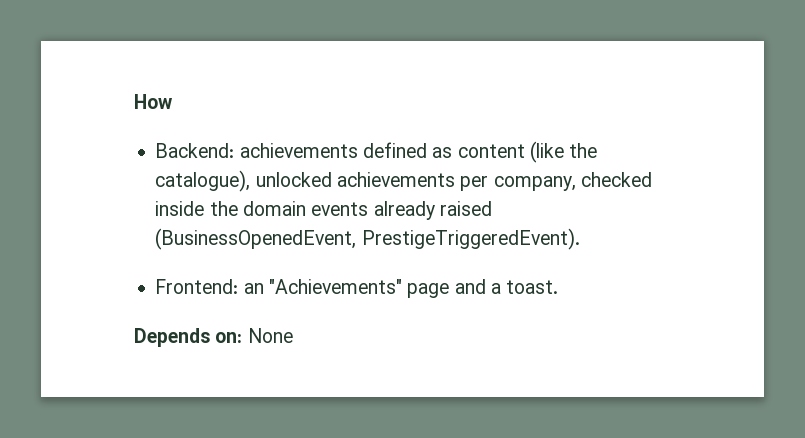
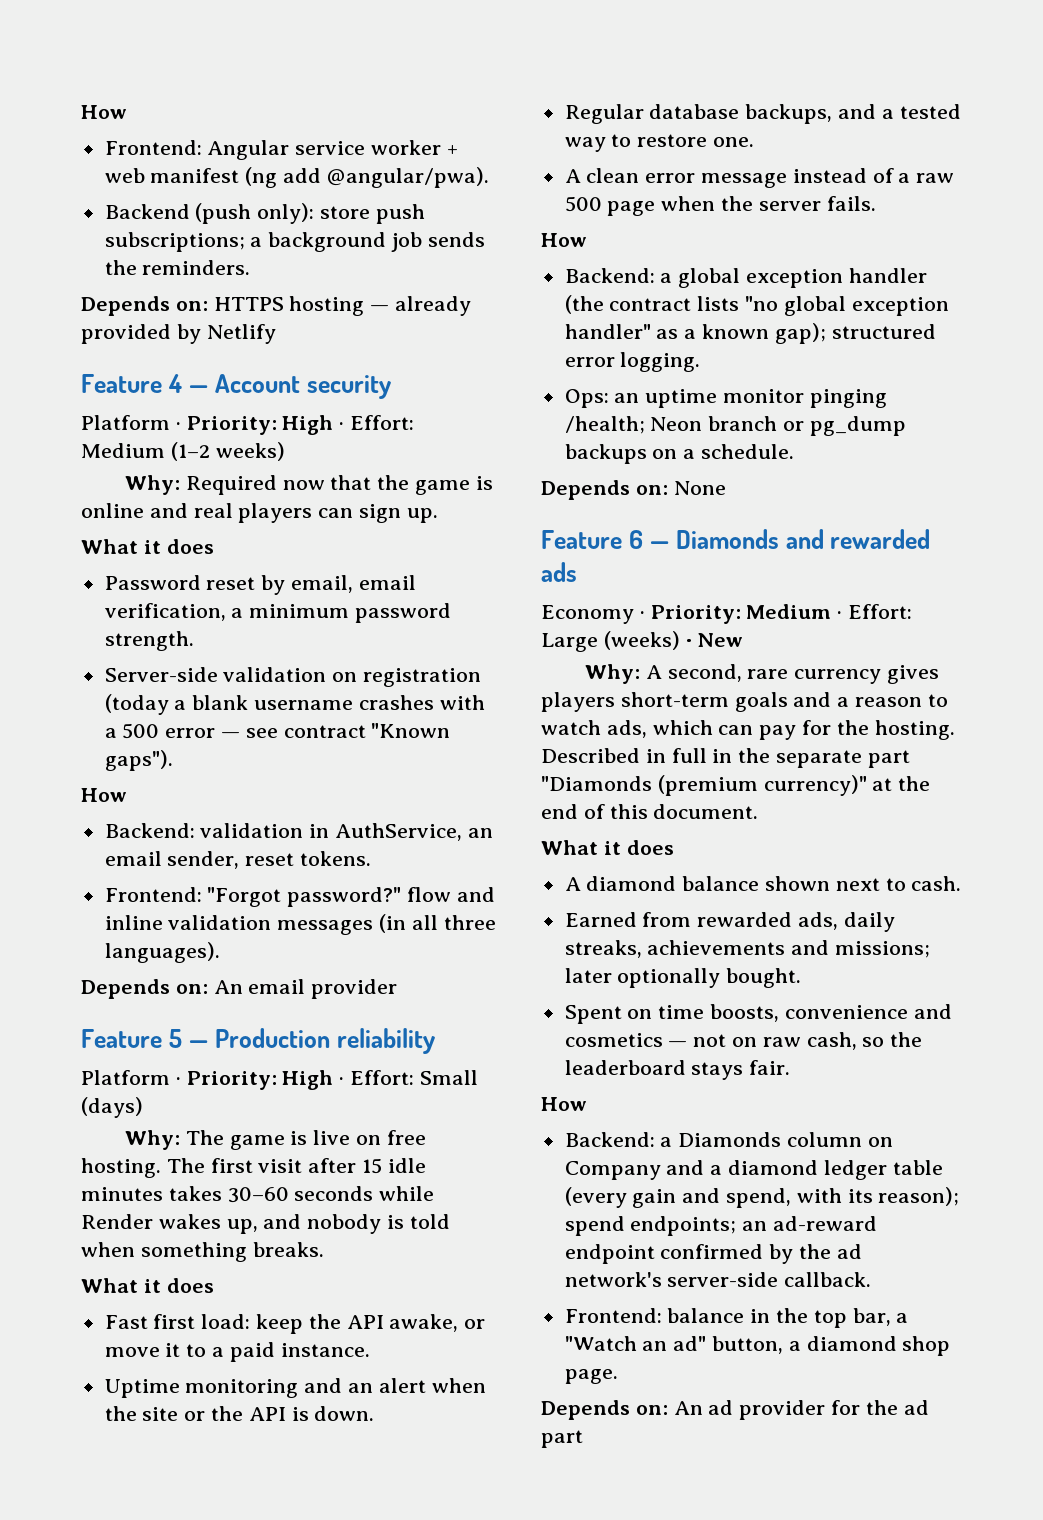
[134,94,172,109] [155,141,598,163] [155,170,652,192] [155,201,492,220] [155,228,580,250] [155,279,559,298] [134,328,293,347] How // Backend: achievements defined as content (like the catalogue), unlocked achievements per company, checked inside the domain events already raised (BusinessOpenedEvent, PrestigeTriggeredEvent). // Frontend: an "Achievements" page and a toast. // Depends on: None -> [81,105,127,119] [104,140,458,160] [104,167,489,188] [104,203,425,224] [104,232,485,252] [104,260,251,275] [81,296,472,316] [81,324,276,344] [81,374,391,399] [81,415,415,435] [81,442,285,461] [124,475,493,495] [81,503,438,523] [81,539,214,554] [104,575,416,595] [104,603,452,623] [104,631,194,651] [104,667,482,687] [104,694,485,715] [104,723,451,739] [104,750,173,771] [81,788,127,802] [104,823,493,841] [104,851,372,869] [104,887,495,907] [104,914,496,935] [104,942,220,963] [81,979,398,999] [81,1028,435,1054] [81,1070,478,1090] [81,1097,143,1118] [124,1130,426,1150] [81,1158,426,1178] [81,1186,435,1203] [81,1214,450,1234] [81,1242,324,1262] [81,1278,214,1293] [104,1314,486,1334] [104,1342,370,1362] [104,1378,486,1398] [104,1406,375,1421] [564,104,961,124] [564,134,755,152] [564,168,955,188] [564,196,876,216] [541,233,587,247] [564,268,927,288] [564,295,949,316] [564,323,936,344] [564,352,701,372] [564,389,887,408] [564,416,906,436] [564,444,795,464] [541,480,726,500] [541,529,931,549] [541,562,577,582] [541,604,913,624] [541,631,744,652] [584,664,939,684] [541,692,948,712] [541,720,955,740] [541,748,910,768] [541,775,931,796] [541,804,759,819] [541,840,674,855] [564,876,962,891] [564,912,895,932] [564,940,931,958] [564,968,802,988] [564,1004,952,1024] [564,1032,923,1050] [564,1060,791,1080] [541,1097,587,1111] [564,1132,893,1147] [564,1160,943,1180] [564,1187,960,1208] [564,1216,878,1236] [564,1244,862,1264] [564,1272,872,1287] [564,1308,909,1328] [564,1336,951,1356] [564,1369,618,1384] [541,1400,929,1420] [541,1430,583,1448] How // Frontend: Angular service worker + web manifest (ng add @angular/pwa). // Backend (push only): store push subscriptions; a background job sends the reminders. // Depends on: HTTPS hosting — already provided by Netlify // Feature 4 — Account security // Platform · Priority: High · Effort: Medium (1–2 weeks) // Why: Required now that the game is online and real players can sign up. // What it does // Password reset by email, email verification, a minimum password strength. // Server-side validation on registration (today a blank username crashes with a 500 error — see contract "Known gaps"). // How // Backend: validation in AuthService, an email sender, reset tokens. // Frontend: "Forgot password?" flow and inline validation messages (in all three languages). // Depends on: An email provider // Feature 5 — Production reliability // Platform · Priority: High · Effort: Small (days) // Why: The game is live on free hosting. The first visit after 15 idle minutes takes 30–60 seconds while Render wakes up, and nobody is told when something breaks. // What it does // Fast first load: keep the API awake, or move it to a paid instance. // Uptime monitoring and an alert when the site or the API is down. // Regular database backups, and a tested way to restore one. // A clean error message instead of a raw 500 page when the server fails. // How // Backend: a global exception handler (the contract lists "no global exception handler" as a known gap); structured error logging. // Ops: an uptime monitor pinging /health; Neon branch or pg_dump backups on a schedule. // Depends on: None // Feature 6 — Diamonds and rewarded ads // Economy · Priority: Medium · Effort: Large (weeks) · New // Why: A second, rare currency gives players short-term goals and a reason to watch ads, which can pay for the hosting. Described in full in the separate part "Diamonds (premium currency)" at the end of this document. // What it does // A diamond balance shown next to cash. // Earned from rewarded ads, daily streaks, achievements and missions; later optionally bought. // Spent on time boosts, convenience and cosmetics — not on raw cash, so the leaderboard stays fair. // How // Backend: a Diamonds column on Company and a diamond ledger table (every gain and spend, with its reason); spend endpoints; an ad-reward endpoint confirmed by the ad network's server-side callback. // Frontend: balance in the top bar, a "Watch an ad" button, a diamond shop page. // Depends on: An ad provider for the ad part

